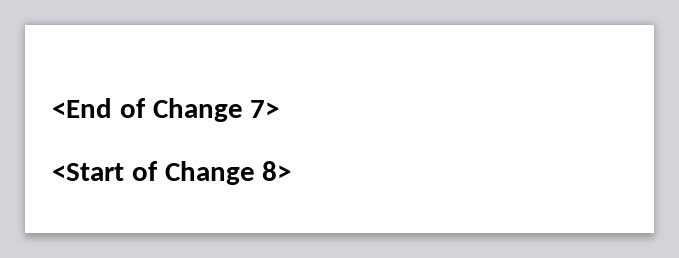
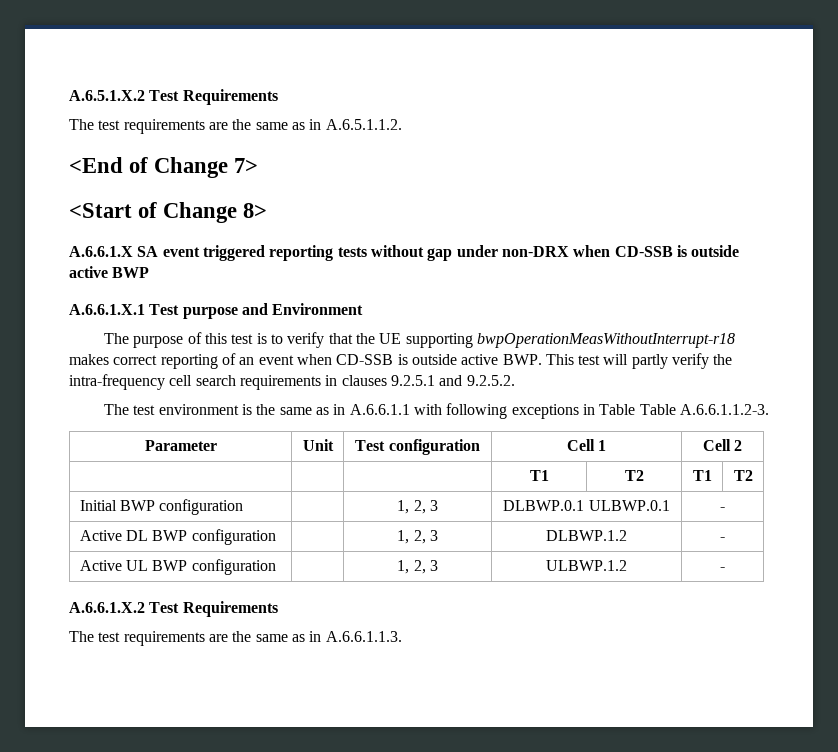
(52, 108) none -> [69,89,278,105] [69,119,402,134] A.6.5.1.X.2 Test Requirements // The test requirements are the same as in A.6.5.1.1.2. //
(292, 171) none -> [69,245,740,261] [69,266,150,278] [69,303,364,319] [104,332,735,348] [69,353,733,369] [69,374,515,390] [104,403,769,419] [144,440,217,451] [302,439,334,451] [355,439,480,455] [566,439,607,451] [702,439,743,451] [529,470,549,481] [624,470,644,481] [692,470,712,481] [733,470,753,481] [79,499,244,515] [397,500,438,514] [503,500,670,511] [720,507,725,511] [79,529,276,545] [397,530,438,544] [546,530,627,541] [720,537,725,541] [79,559,276,575] [397,560,438,574] [546,560,627,571] [720,567,725,571] [69,601,278,617] [69,631,402,646] // A.6.6.1.X SA event triggered reporting tests without gap under non-DRX when CD-SSB is outside active BWP // A.6.6.1.X.1 Test purpose and Environment // The purpose of this test is to verify that the UE supporting bwpOperationMeasWithoutInterrupt-r18 makes correct reporting of an event when CD-SSB is outside active BWP. This test will partly verify the intra-frequency cell search requirements in clauses 9.2.5.1 and 9.2.5.2. // The test environment is the same as in A.6.6.1.1 with following exceptions in Table Table A.6.6.1.1.2-3. // Parameter | Unit | Test configuration | Cell 1 | Cell 2 // | | | T1 | T2 | T1 | T2 // Initial BWP configuration | | 1, 2, 3 | DLBWP.0.1 ULBWP.0.1 | - // Active DL BWP configuration | | 1, 2, 3 | DLBWP.1.2 | - // Active UL BWP configuration | | 1, 2, 3 | ULBWP.1.2 | - // A.6.6.1.X.2 Test Requirements // The test requirements are the same as in A.6.6.1.1.3.

